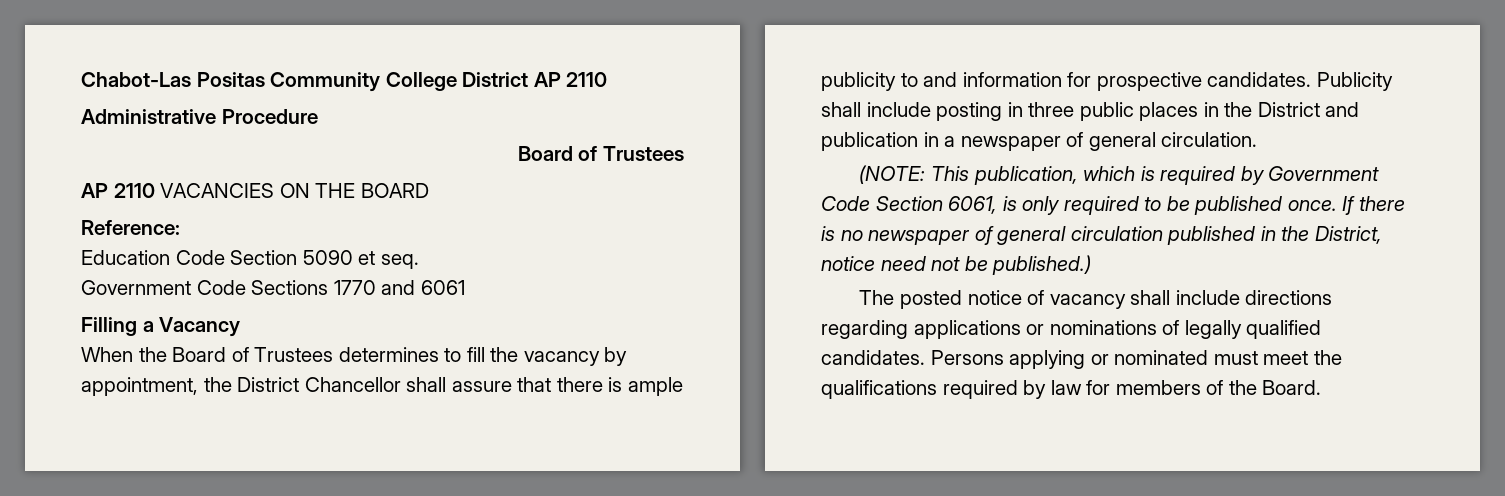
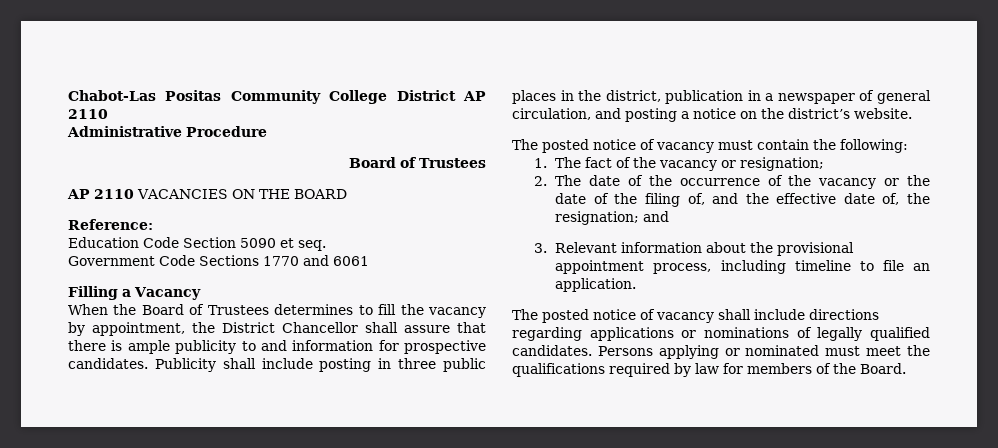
[1257,102,1360,117] District and -> [605,90,661,102] district,
[1161,132,1258,147] [859,165,1380,185] [821,196,1405,215] [821,226,1382,245] [821,255,1092,275] circulation. // (NOTE: This publication, which is required by Government Code Section 6061, is only required to be published once. If there is no newspaper of general circulation published in the District, notice need not be published.) -> [512,108,912,122] [512,139,908,153] [533,157,825,171] [533,175,930,189] [555,193,930,207] [555,211,670,225] [533,242,855,256] [555,260,930,274] [555,278,637,292] circulation, and posting a notice on the district’s website. // The posted notice of vacancy must contain the following: // 1. The fact of the vacancy or resignation; // 2. The date of the occurrence of the vacancy or the date of the filing of, and the effective date of, the resignation; and // 3. Relevant information about the provisional appointment process, including timeline to file an application.

